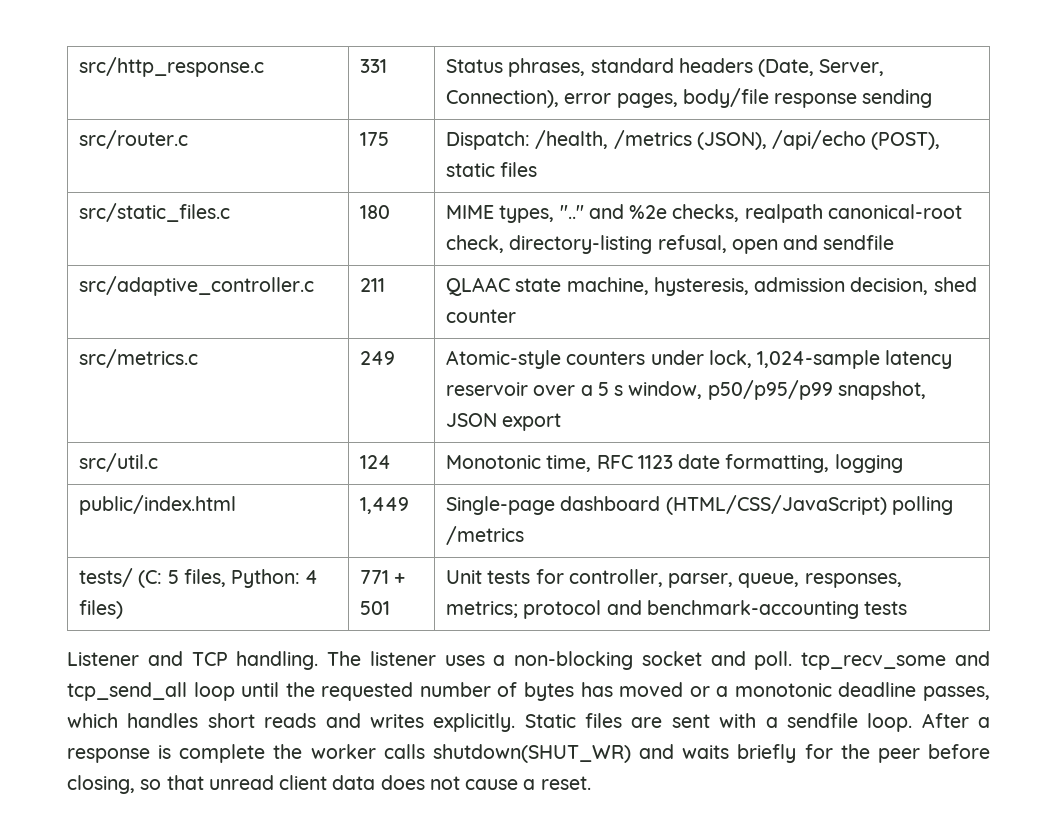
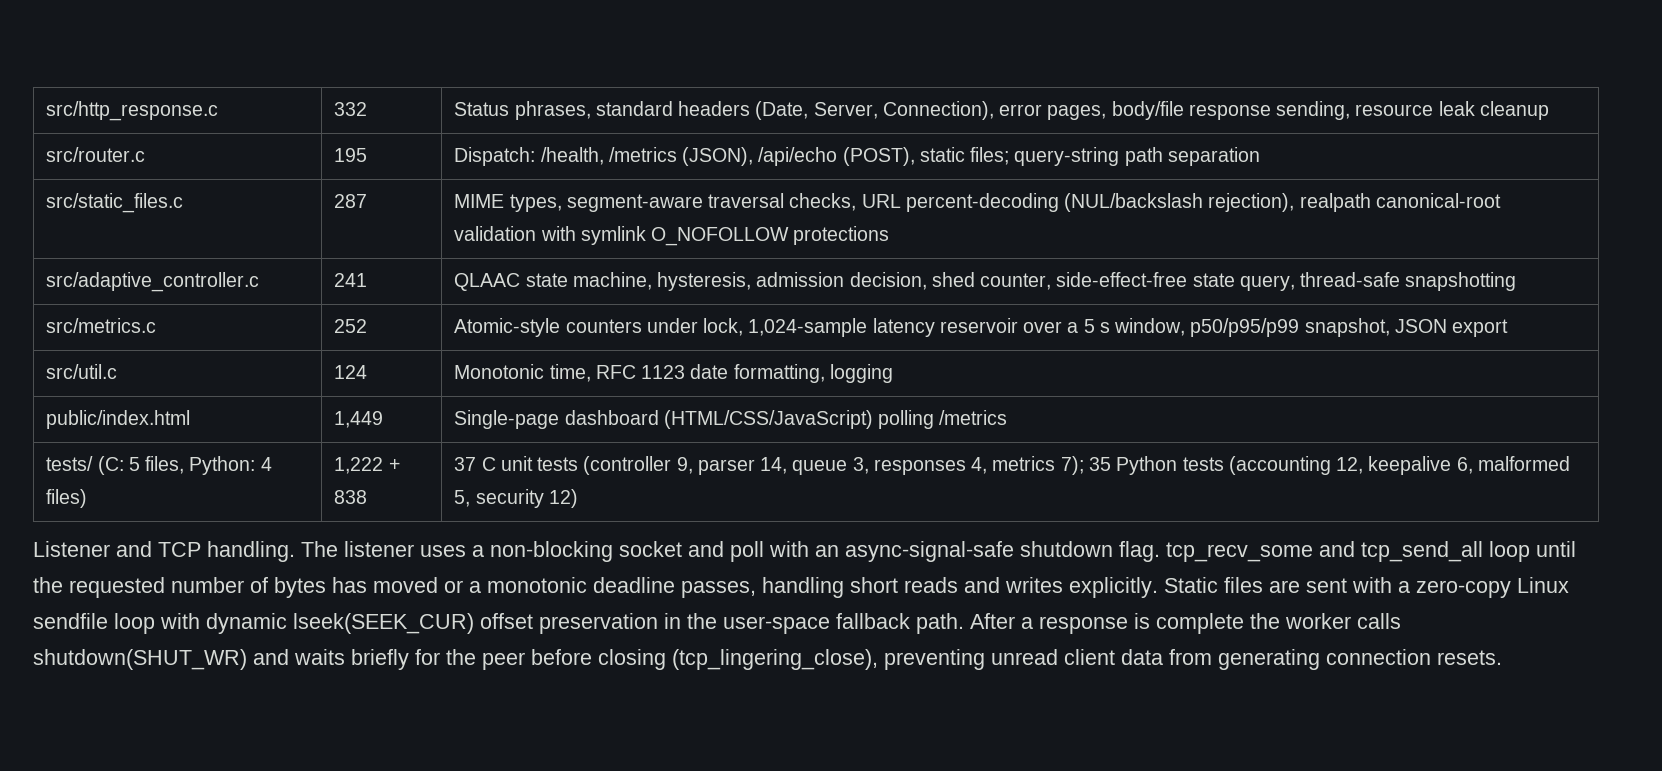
[360,59,388,73] 331 -> [334,102,368,116] 332
[862,89,933,108] sending -> [1276,101,1550,120] sending, resource leak cleanup
[360,132,390,146] 175 -> [334,148,368,162] 195
[500,162,538,177] files -> [970,147,1260,166] files; query-string path separation
[360,205,391,219] 180 -> [334,194,368,208] 287
[559,204,962,223] [446,235,895,254] ".." and %2e checks, realpath canonical-root check, directory-listing refusal, open and sendfile -> [566,193,1501,212] [454,226,890,246] segment-aware traversal checks, URL percent-decoding (NUL/backslash rejection), realpath canonical-root validation with symlink O_NOFOLLOW protections
[360,278,386,292] 211 -> [334,273,368,287] 241
[446,309,517,323] counter -> [980,272,1517,291] counter, side-effect-free state query, thread-safe snapshotting
[360,351,396,365] 249 -> [334,319,368,333] 252
[360,570,406,584] [360,601,391,615] [446,569,902,588] [446,600,908,619] 771 + 501 | Unit tests for controller, parser, queue, responses, metrics; protocol and benchmark-accounting tests -> [334,457,400,474] [334,490,368,504] [454,456,1570,475] [454,489,578,508] 1,222 + 838 | 37 C unit tests (controller 9, parser 14, queue 3, responses 4, metrics 7); 35 Python tests (accounting 12, keepalive 6, malformed 5, security 12)
[754,651,793,670] poll. -> [730,541,1160,562] poll with an async-signal-safe shutdown flag.
[67,713,199,728] which handles -> [762,577,844,598] handling
[786,713,913,732] sendfile loop. -> [1416,577,1569,598] [33,613,964,634] zero-copy Linux sendfile loop with dynamic lseek(SEEK_CUR) offset preservation in the user-space fallback path.
[67,775,591,794] closing, so that unread client data does not cause a reset. -> [598,649,1502,670] closing (tcp_lingering_close), preventing unread client data from generating connection resets.

